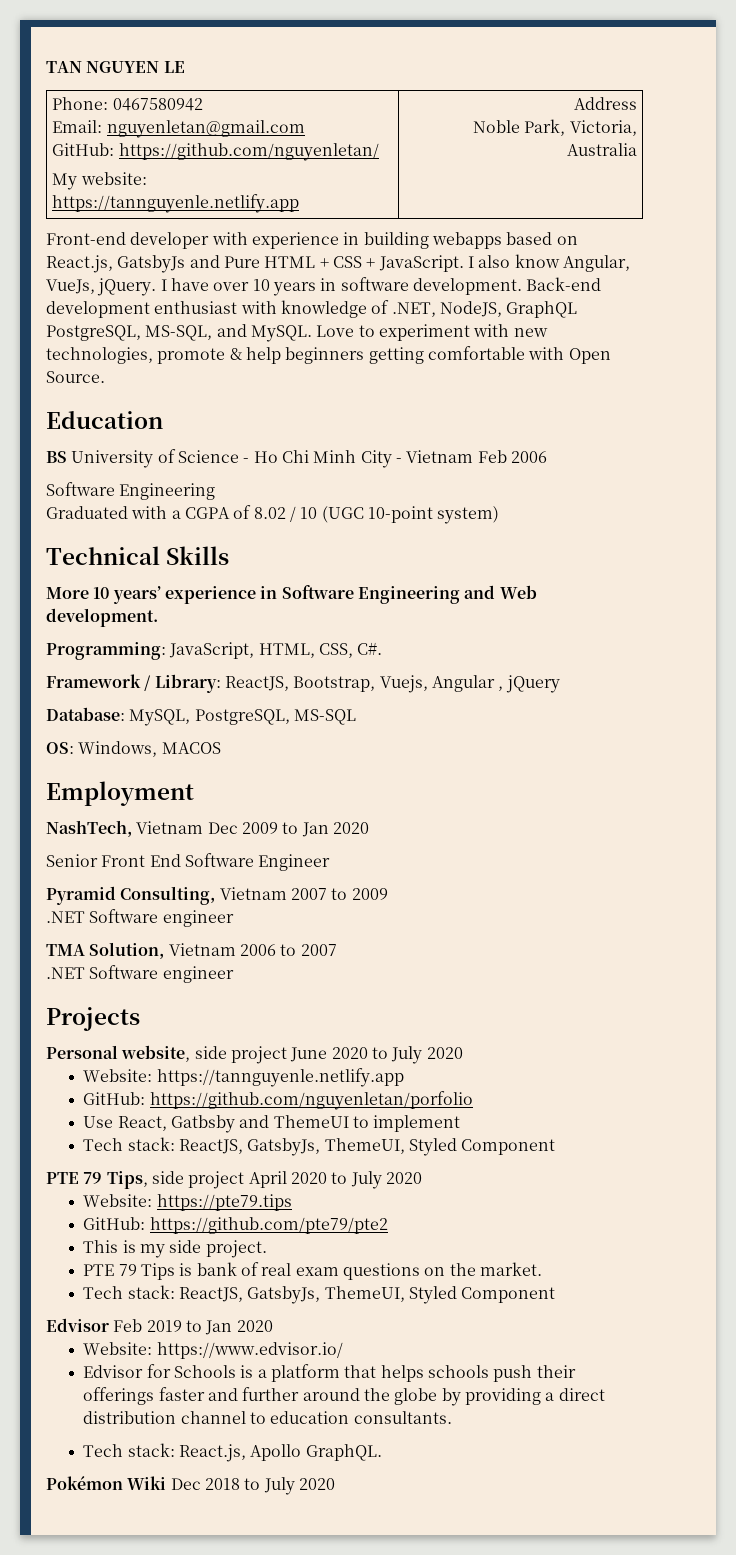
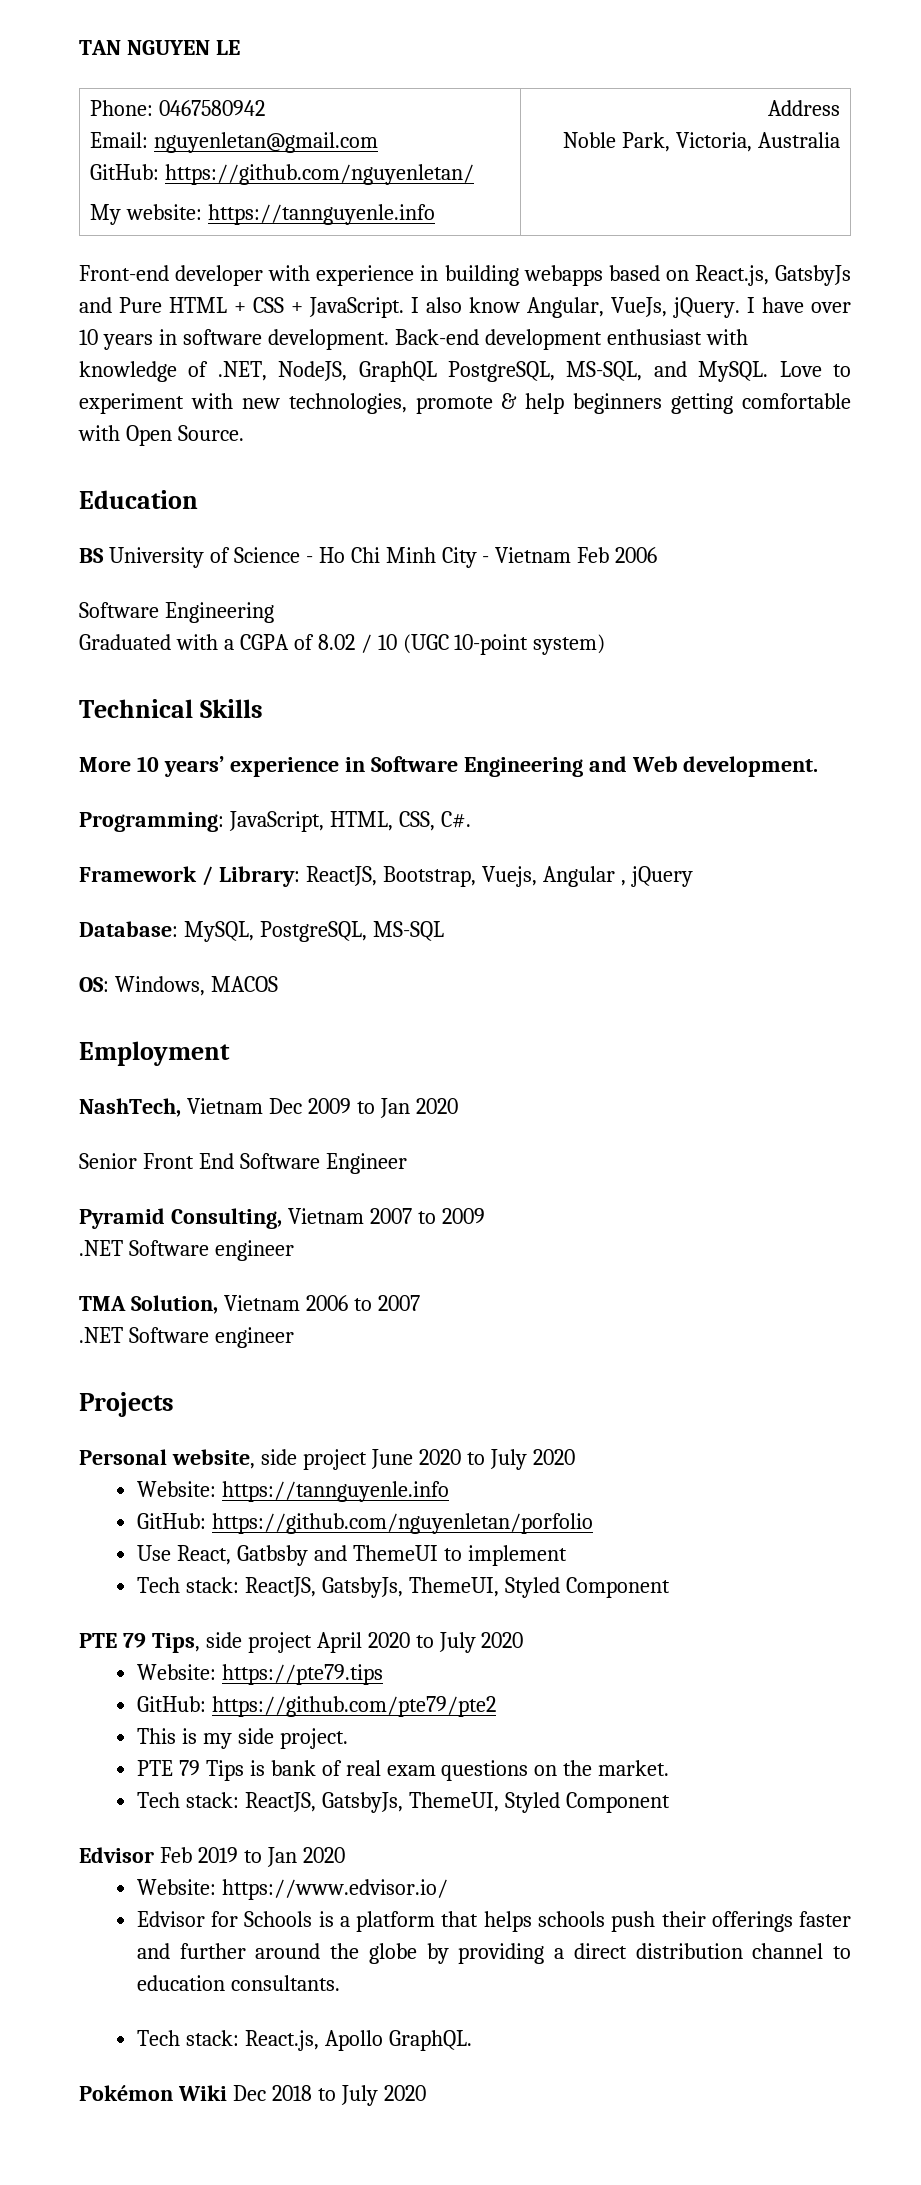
[52,194,300,213] https://tannguyenle.netlify.app -> [208,204,436,225] https://tannguyenle.info
[156,1068,404,1087] https://tannguyenle.netlify.app -> [221,1481,449,1502] https://tannguyenle.info

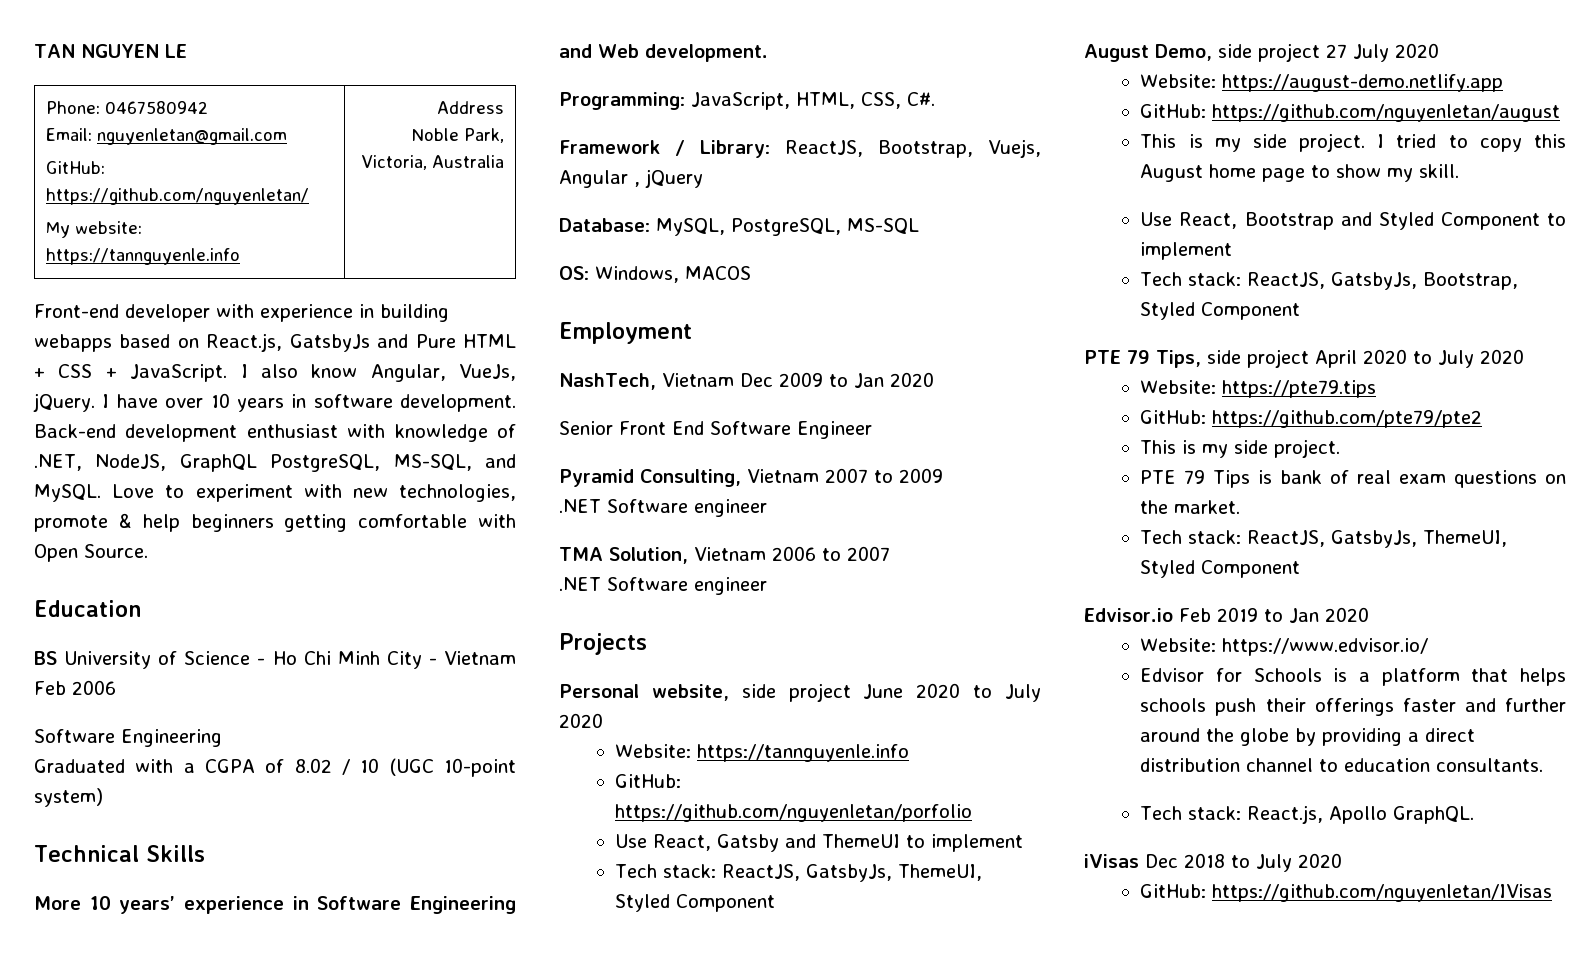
[236,1545,308,1566] Gatbsby -> [717,834,780,852] Gatsby
(670, 1587) none -> [1084,43,1439,62] [1140,74,1504,92] [1140,104,1561,122] [1140,133,1566,152] [1140,164,1460,182] [1140,212,1566,230] [1140,242,1233,260] [1140,272,1519,290] [1140,302,1301,320] // August Demo, side project 27 July 2020 // Website: https://august-demo.netlify.app // GitHub: https://github.com/nguyenletan/august // This is my side project. I tried to copy this August home page to show my skill. // Use React, Bootstrap and Styled Component to implement // Tech stack: ReactJS, GatsbyJs, Bootstrap, Styled Component
[79,1847,154,1863] Edvisor -> [1084,608,1173,622] Edvisor.io
[79,2085,227,2101] Pokémon Wiki -> [1084,854,1139,868] iVisas
(426, 2093) none -> [1140,884,1553,902] // GitHub: https://github.com/nguyenletan/IVisas

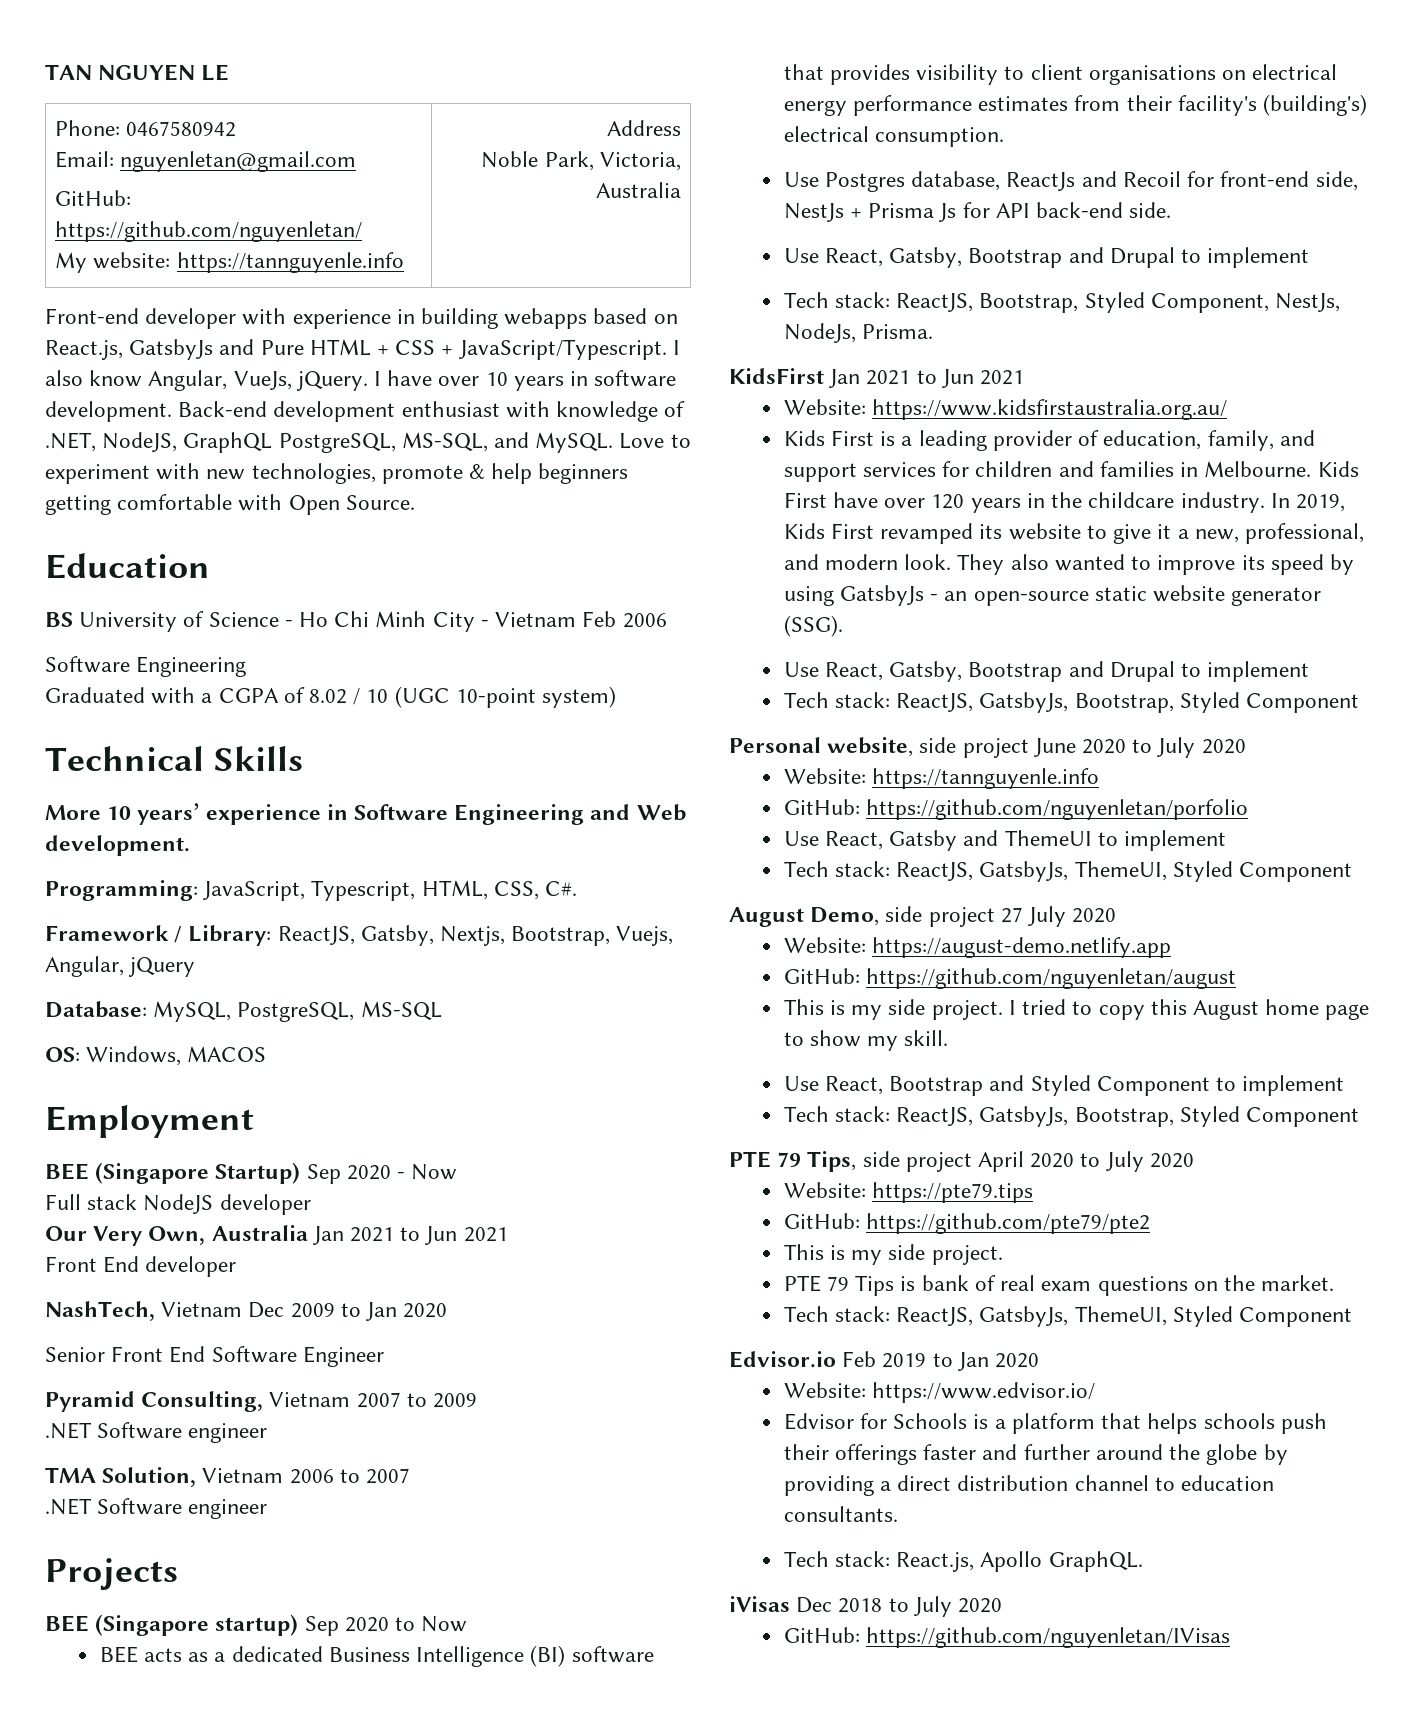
[130,364,228,382] JavaScript. -> [458,339,667,360] JavaScript/Typescript.
(790, 101) none -> [311,880,416,901] Typescript,
[878,139,1041,158] [559,170,640,188] Bootstrap, Vuejs, Angular , -> [360,925,674,946] [45,956,124,977] Gatsby, Nextjs, Bootstrap, Vuejs, Angular,
(692, 333) none -> [45,1162,458,1184] [45,1194,311,1215] [45,1225,508,1246] [45,1256,237,1277] // BEE (Singapore Startup) Sep 2020 - Now // Full stack NodeJS developer // Our Very Own, Australia Jan 2021 to Jun 2021 // Front End developer
(647, 644) none -> [45,1614,468,1636] [99,1645,654,1667] [783,64,1338,85] [783,94,1368,116] [783,126,1005,147] [783,171,1358,192] [783,202,1172,222] [783,247,1310,268] [783,292,1341,313] [783,323,934,343] [729,368,1025,388] [783,399,1228,420] [783,430,1315,451] [783,461,1359,482] [783,492,1345,513] [783,523,1364,544] [783,554,1354,575] [783,585,1322,606] [783,615,843,637] [783,661,1310,682] [783,692,1360,713] // BEE (Singapore startup) Sep 2020 to Now // BEE acts as a dedicated Business Intelligence (BI) software that provides visibility to client organisations on electrical energy performance estimates from their facility's (building's) electrical consumption. // Use Postgres database, ReactJs and Recoil for front-end side, NestJs + Prisma Js for API back-end side. // Use React, Gatsby, Bootstrap and Drupal to implement // Tech stack: ReactJS, Bootstrap, Styled Component, NestJs, NodeJs, Prisma. // KidsFirst Jan 2021 to Jun 2021 // Website: https://www.kidsfirstaustralia.org.au/ // Kids First is a leading provider of education, family, and support services for children and families in Melbourne. Kids First have over 120 years in the childcare industry. In 2019, Kids First revamped its website to give it a new, professional, and modern look. They also wanted to improve its speed by using GatsbyJs - an open-source static website generator (SSG). // Use React, Gatsby, Bootstrap and Drupal to implement // Tech stack: ReactJS, GatsbyJs, Bootstrap, Styled Component

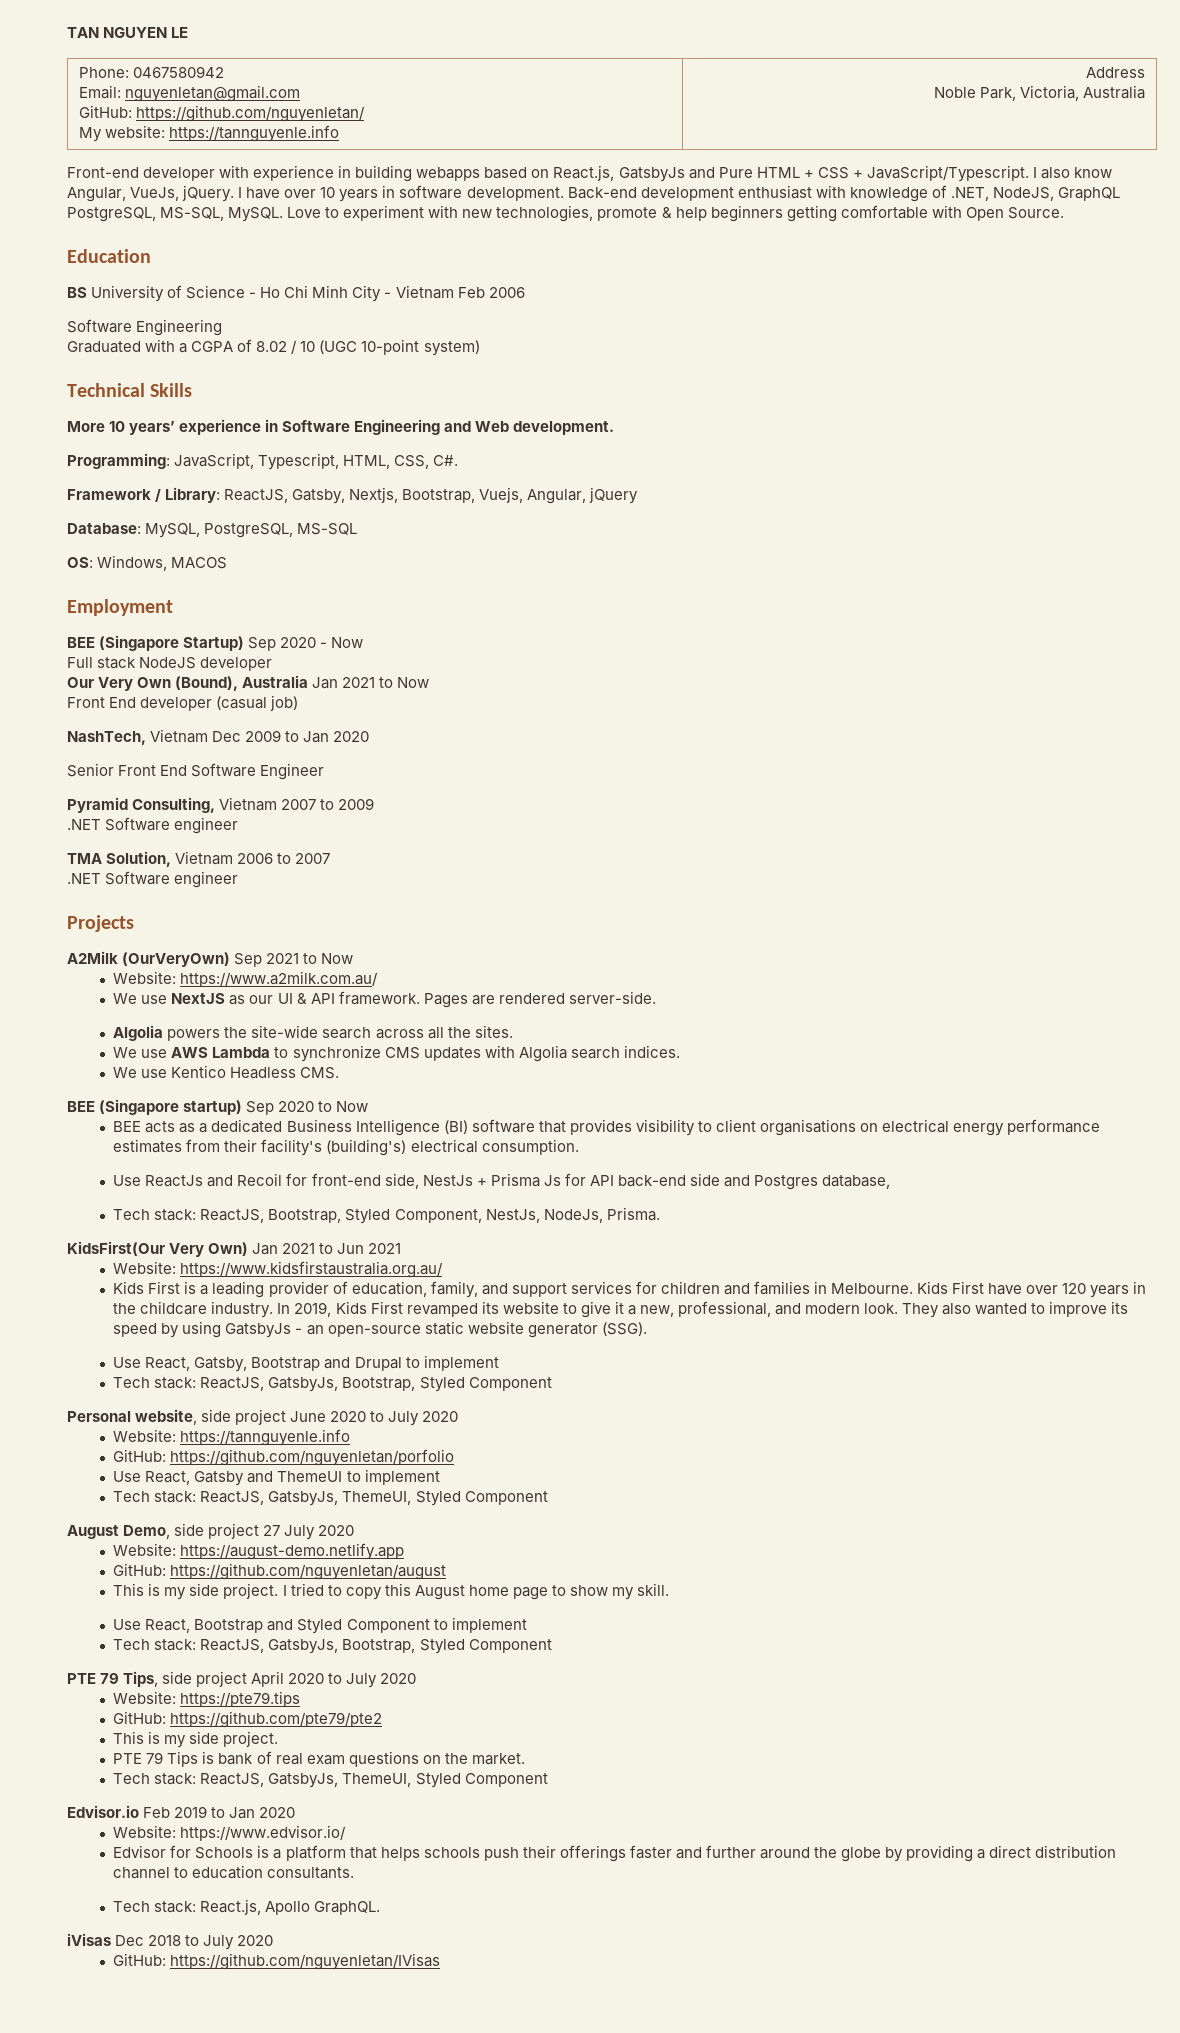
[494,432,530,448] and -> (225, 214) none
[148,1226,206,1245] Own, -> [137,676,239,691] Own (Bound),
[425,1226,508,1245] Jun 2021 -> [397,677,430,688] Now
(237, 1266) none -> [216,695,299,711] (casual job)
(178, 1574) none -> [67,951,354,967] [113,971,379,987] [113,991,656,1008] [113,1025,513,1041] [113,1045,680,1062] [113,1065,340,1079] // A2Milk (OurVeryOwn) Sep 2021 to Now // Website: https://www.a2milk.com.au/ // We use NextJS as our UI & API framework. Pages are rendered server-side. // Algolia powers the site-wide search across all the sites. // We use AWS Lambda to synchronize CMS updates with Algolia search indices. // We use Kentico Headless CMS.
[825,171,1001,192] Postgres database, -> (142, 1180) none
[1129,202,1172,218] [783,247,1310,268] side. // Use React, Gatsby, Bootstrap and Drupal to implement -> [689,1173,891,1190] side and Postgres database,
[729,368,824,384] KidsFirst -> [67,1241,249,1257] KidsFirst(Our Very Own)

